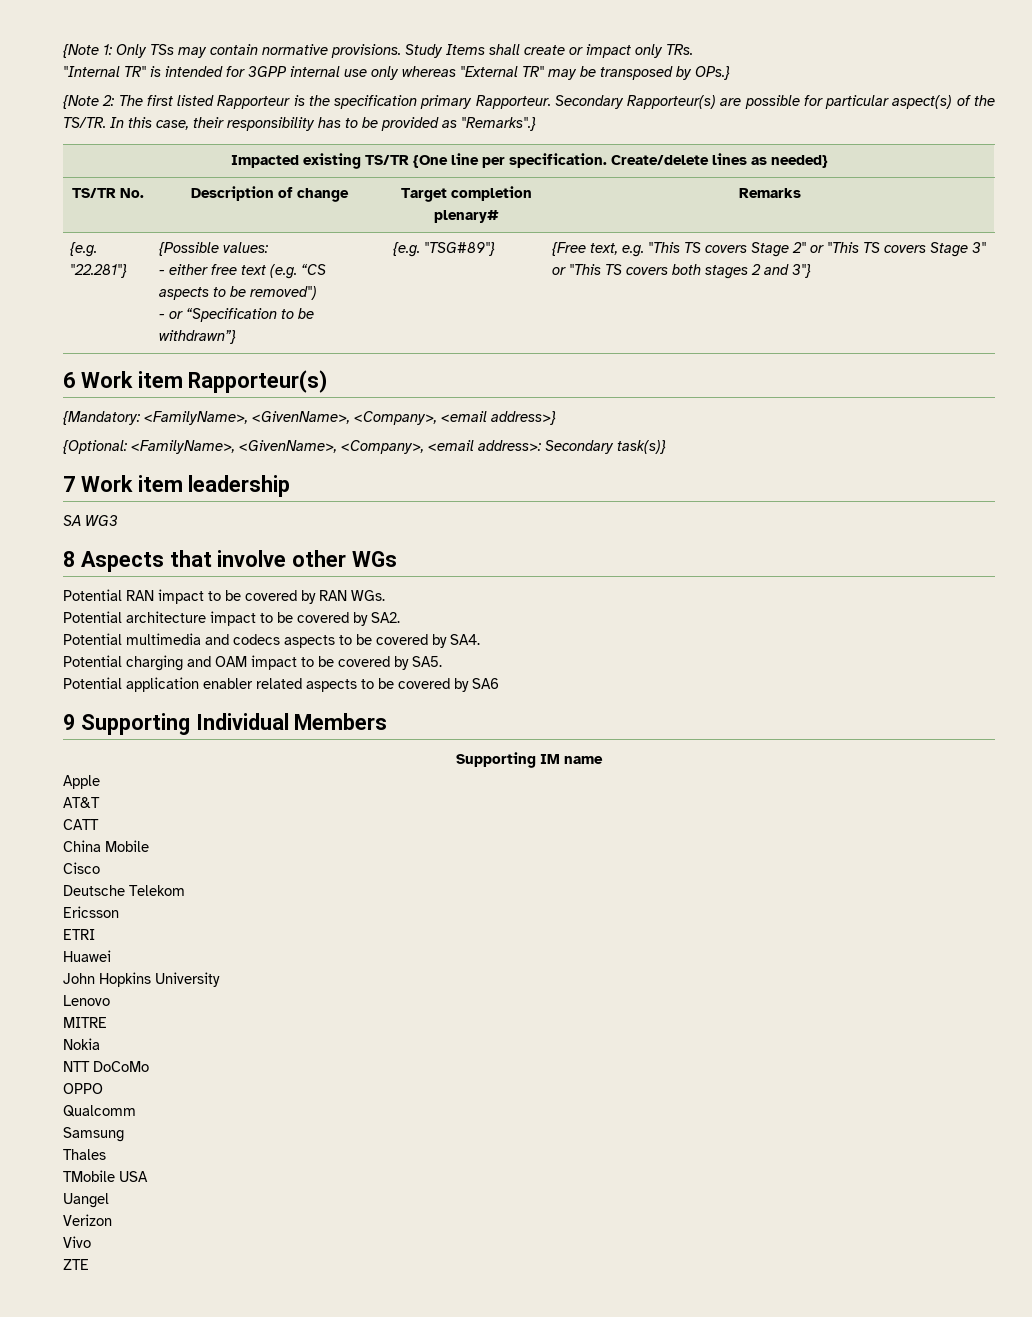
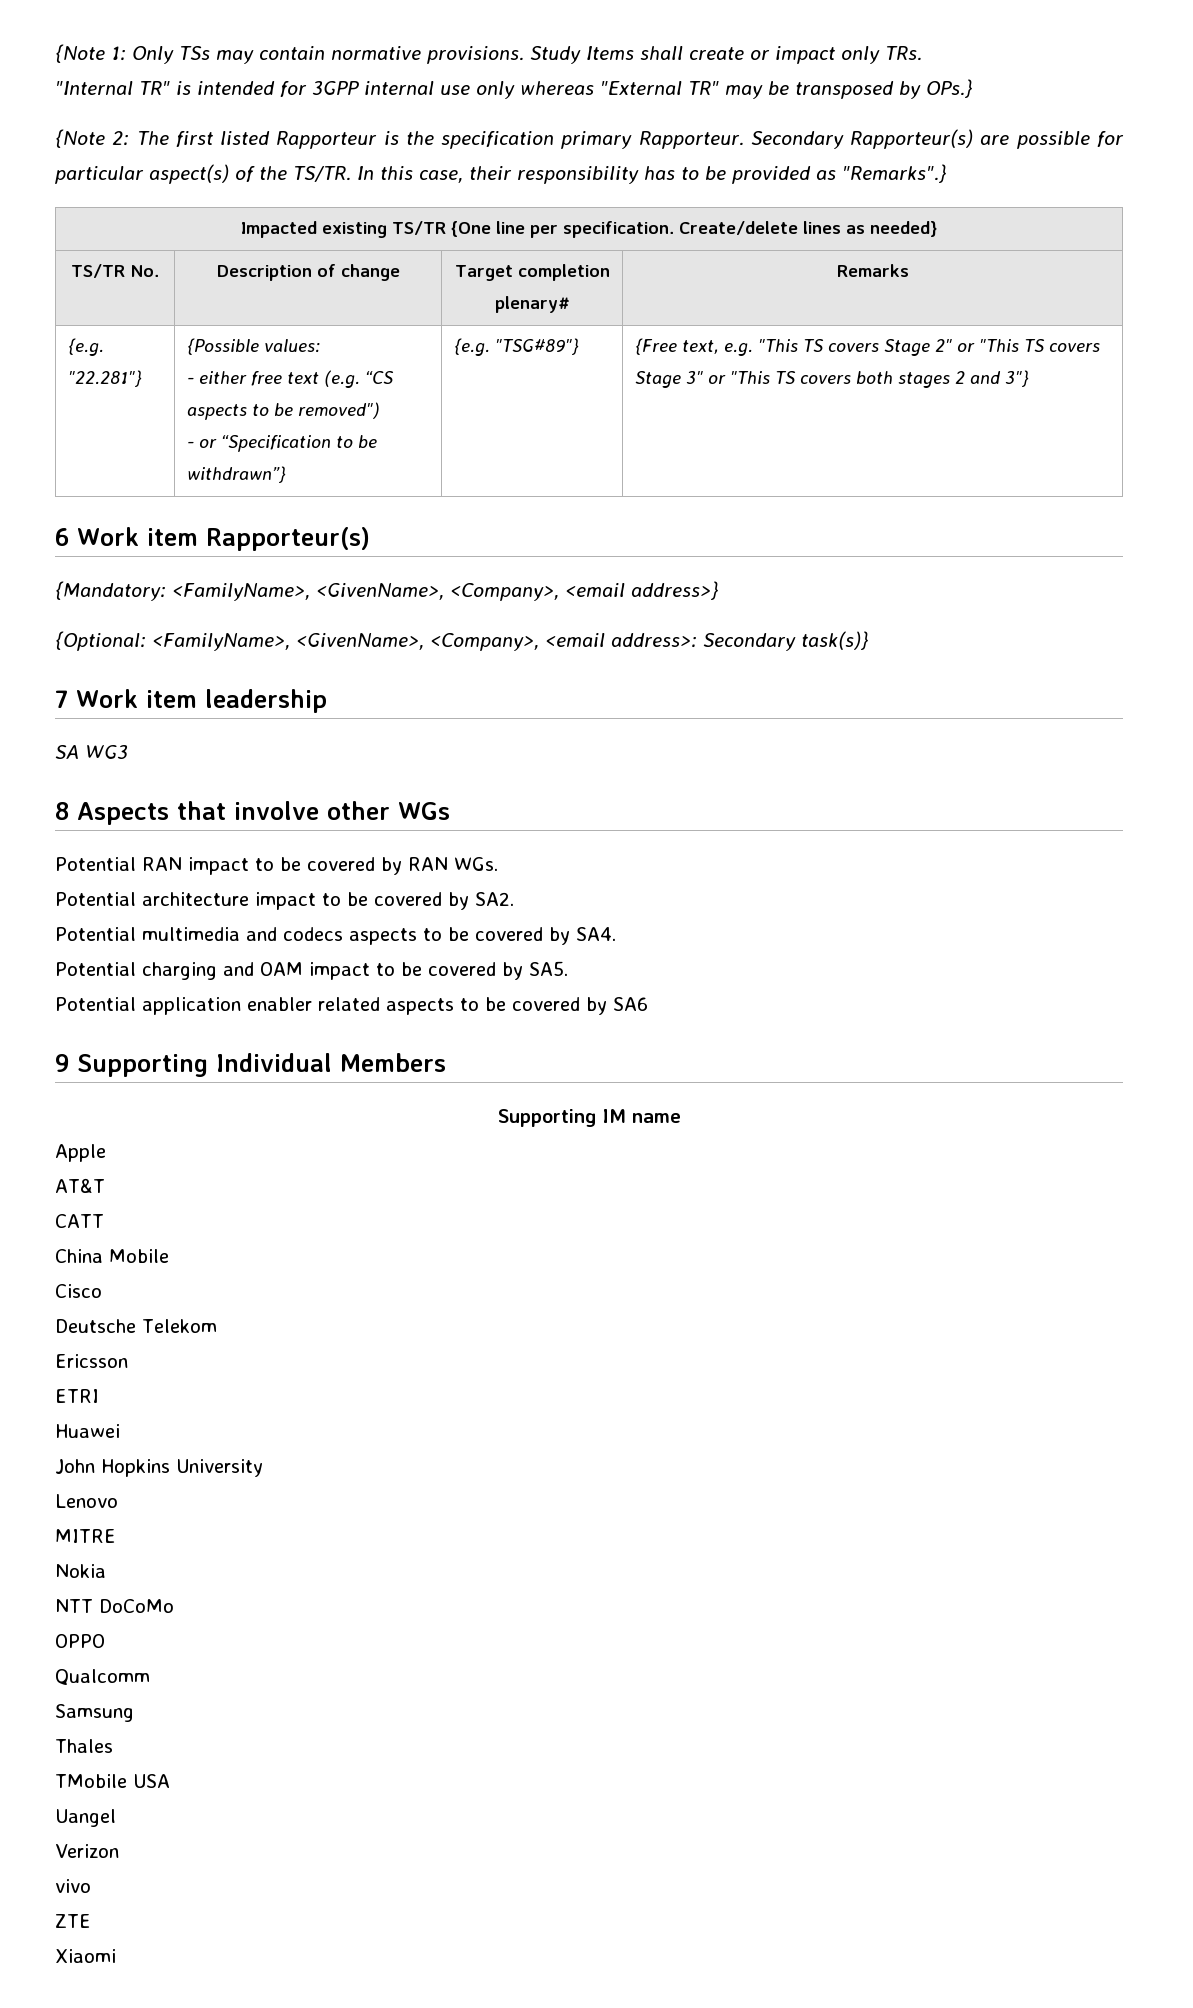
[63,1236,91,1248] Vivo -> [55,1879,91,1893] vivo
(89, 1264) none -> [55,1949,116,1963] // Xiaomi

